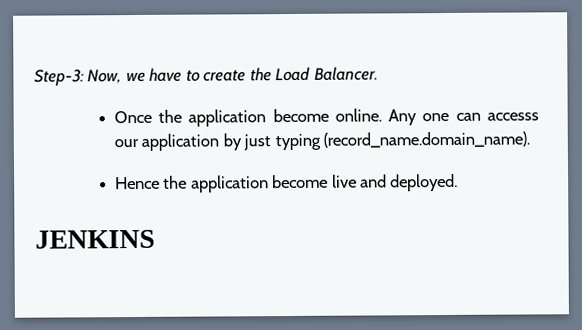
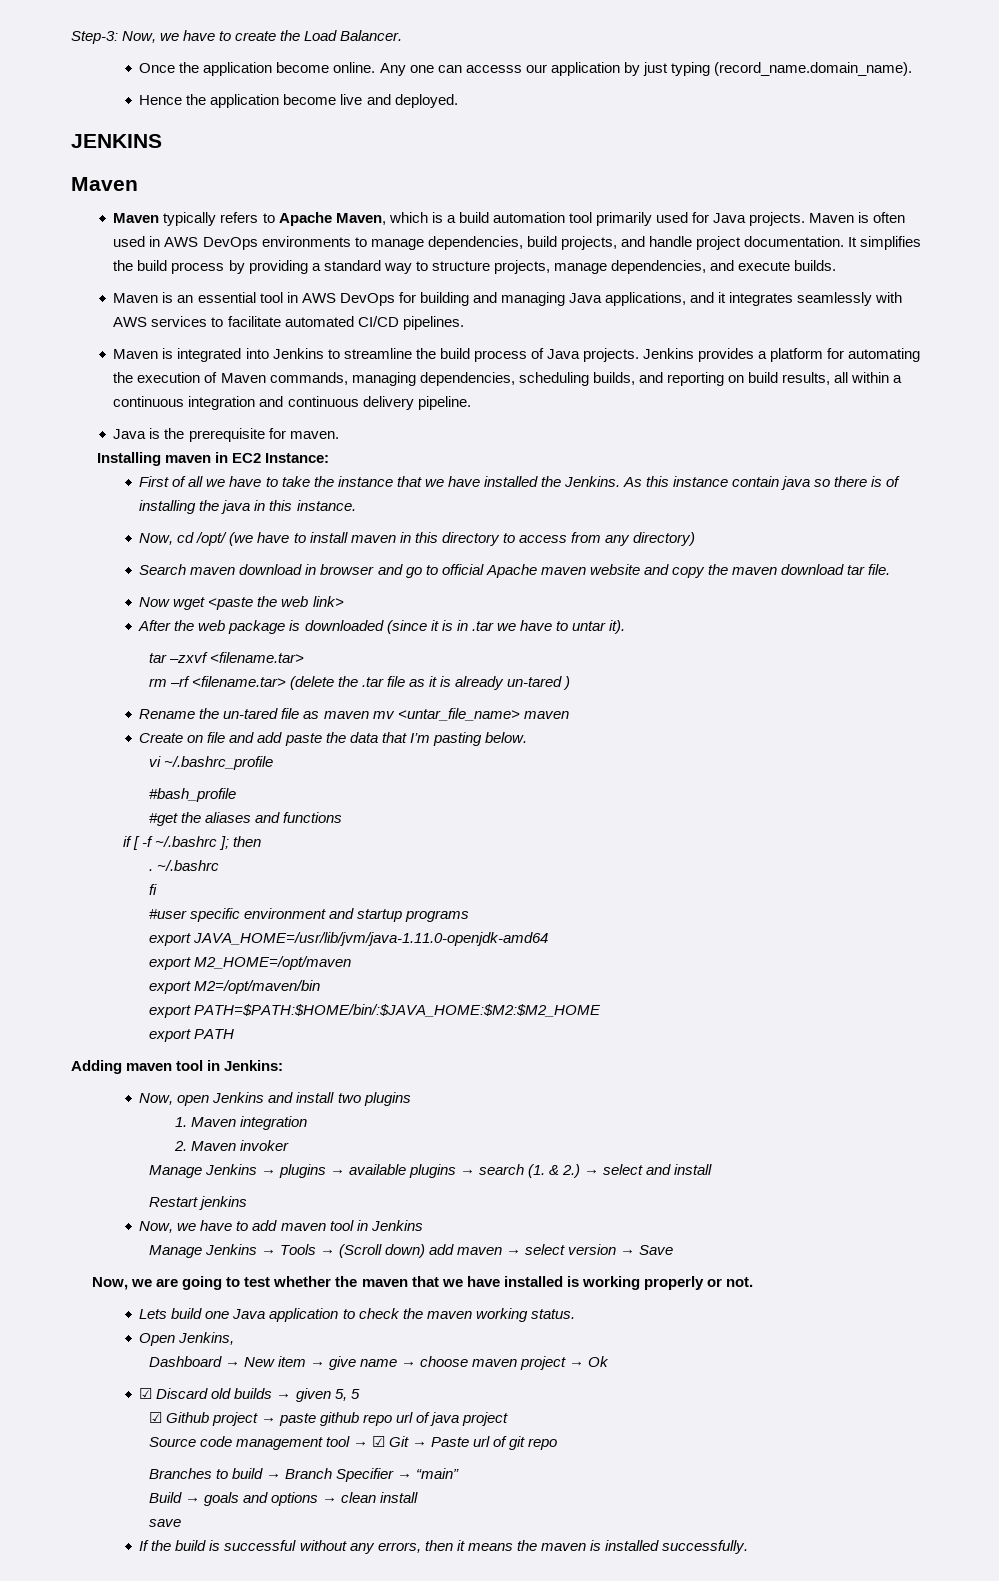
(155, 239) none -> [71,177,138,191] [113,212,906,226] [113,236,922,250] [113,260,837,274] [113,292,903,306] [113,316,464,330] [113,348,921,362] [113,372,903,386] [113,396,471,410] [113,428,339,442] [96,452,330,466] [139,476,901,490] [139,500,356,514] [139,532,696,546] [139,564,891,578] [139,596,344,610] [138,620,626,634] [148,652,304,663] [148,676,571,690] [139,708,569,721] [139,732,527,746] [148,756,273,770] [148,788,236,802] [148,812,342,826] [122,836,262,850] [148,860,219,871] [148,884,157,895] [148,908,469,922] [148,932,548,946] [148,956,351,970] [148,980,320,994] [148,1004,601,1018] [148,1029,234,1042] [71,1060,284,1074] [139,1092,411,1106] [174,1116,307,1130] [173,1140,289,1151] [148,1164,713,1178] [148,1196,247,1210] [139,1220,423,1233] [148,1244,674,1258] [92,1276,753,1290] [139,1308,575,1322] [139,1332,235,1346] [148,1356,610,1370] [139,1388,360,1402] [148,1412,509,1426] [148,1436,558,1450] [148,1468,460,1482] [148,1492,419,1506] [148,1519,181,1527] [139,1540,749,1554] // Maven // Maven typically refers to Apache Maven, which is a build automation tool primarily used for Java projects. Maven is often used in AWS DevOps environments to manage dependencies, build projects, and handle project documentation. It simplifies the build process by providing a standard way to structure projects, manage dependencies, and execute builds. // Maven is an essential tool in AWS DevOps for building and managing Java applications, and it integrates seamlessly with AWS services to facilitate automated CI/CD pipelines. // Maven is integrated into Jenkins to streamline the build process of Java projects. Jenkins provides a platform for automating the execution of Maven commands, managing dependencies, scheduling builds, and reporting on build results, all within a continuous integration and continuous delivery pipeline. // Java is the prerequisite for maven. // Installing maven in EC2 Instance: // First of all we have to take the instance that we have installed the Jenkins. As this instance contain java so there is of installing the java in this instance. // Now, cd /opt/ (we have to install maven in this directory to access from any directory) // Search maven download in browser and go to official Apache maven website and copy the maven download tar file. // Now wget <paste the web link> // After the web package is downloaded (since it is in .tar we have to untar it). // tar –zxvf <filename.tar> // rm –rf <filename.tar> (delete the .tar file as it is already un-tared ) // Rename the un-tared file as maven mv <untar_file_name> maven // Create on file and add paste the data that I’m pasting below. // vi ~/.bashrc_profile // #bash_profile // #get the aliases and functions // if [ -f ~/.bashrc ]; then // . ~/.bashrc // fi // #user specific environment and startup programs // export JAVA_HOME=/usr/lib/jvm/java-1.11.0-openjdk-amd64 // export M2_HOME=/opt/maven // export M2=/opt/maven/bin // export PATH=$PATH:$HOME/bin/:$JAVA_HOME:$M2:$M2_HOME // export PATH // Adding maven tool in Jenkins: // Now, open Jenkins and install two plugins // 1. Maven integration // 2. Maven invoker // Manage Jenkins → plugins → available plugins → search (1. & 2.) → select and install // Restart jenkins // Now, we have to add maven tool in Jenkins // Manage Jenkins → Tools → (Scroll down) add maven → select version → Save // Now, we are going to test whether the maven that we have installed is working properly or not. // Lets build one Java application to check the maven working status. // Open Jenkins, // Dashboard → New item → give name → choose maven project → Ok // ☑ Discard old builds → given 5, 5 // ☑ Github project → paste github repo url of java project // Source code management tool → ☑ Git → Paste url of git repo // Branches to build → Branch Specifier → “main” // Build → goals and options → clean install // save // If the build is successful without any errors, then it means the maven is installed successfully.

